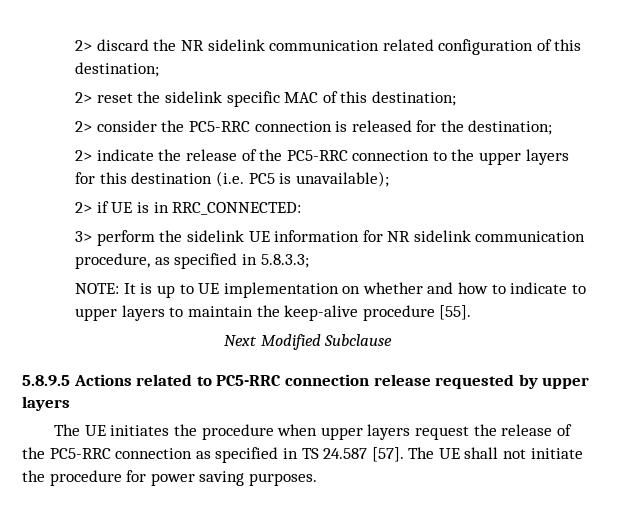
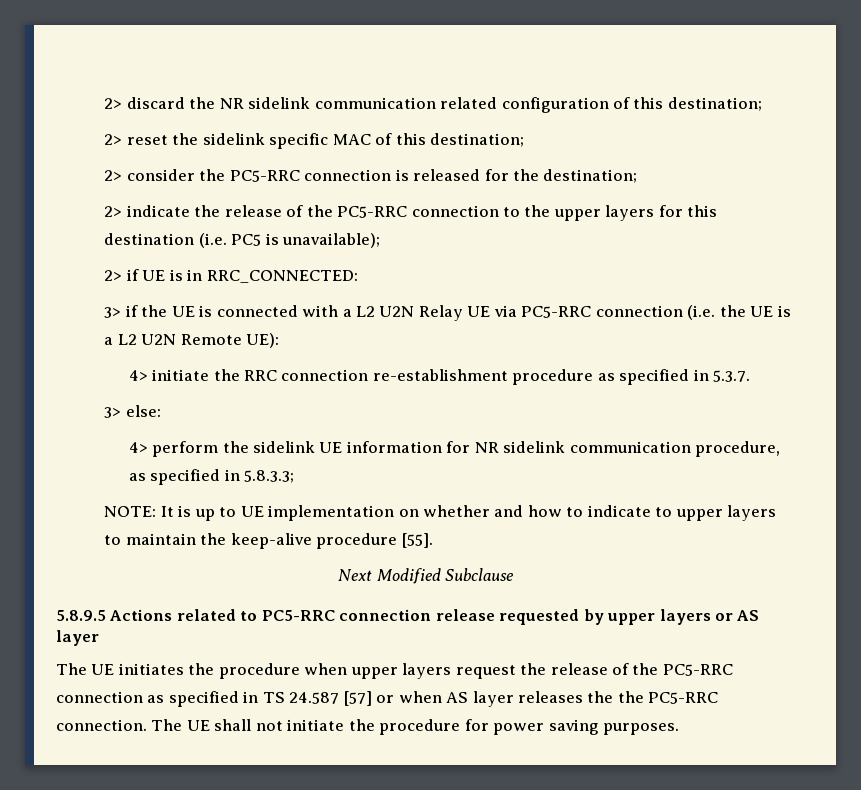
(93, 236) none -> [125,305,791,321] [104,333,280,348] [128,369,751,385] [104,405,161,418] [128,442,148,453] if the UE is connected with a L2 U2N Relay UE via PC5-RRC connection (i.e. the UE is a L2 U2N Remote UE): // 4> initiate the RRC connection re-establishment procedure as specified in 5.3.7. // 3> else: // 4>
(70, 403) none -> [715,610,760,621] [56,630,99,646] or AS layer
[371,447,404,462] [57]. -> [343,691,719,707] [56,719,147,731] [57] or when AS layer releases the the PC5-RRC connection.

